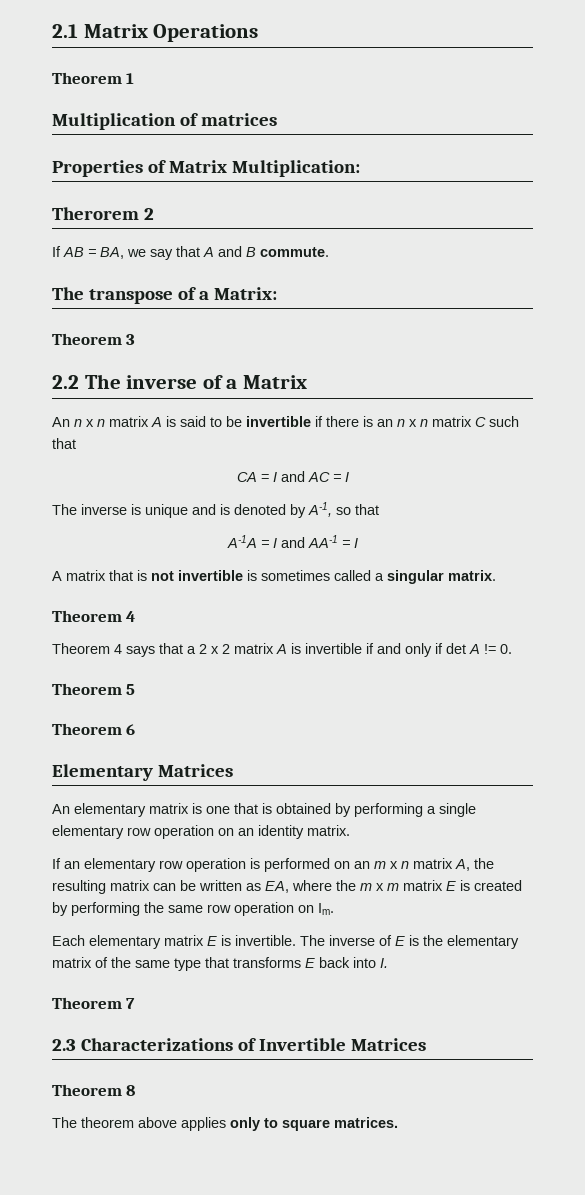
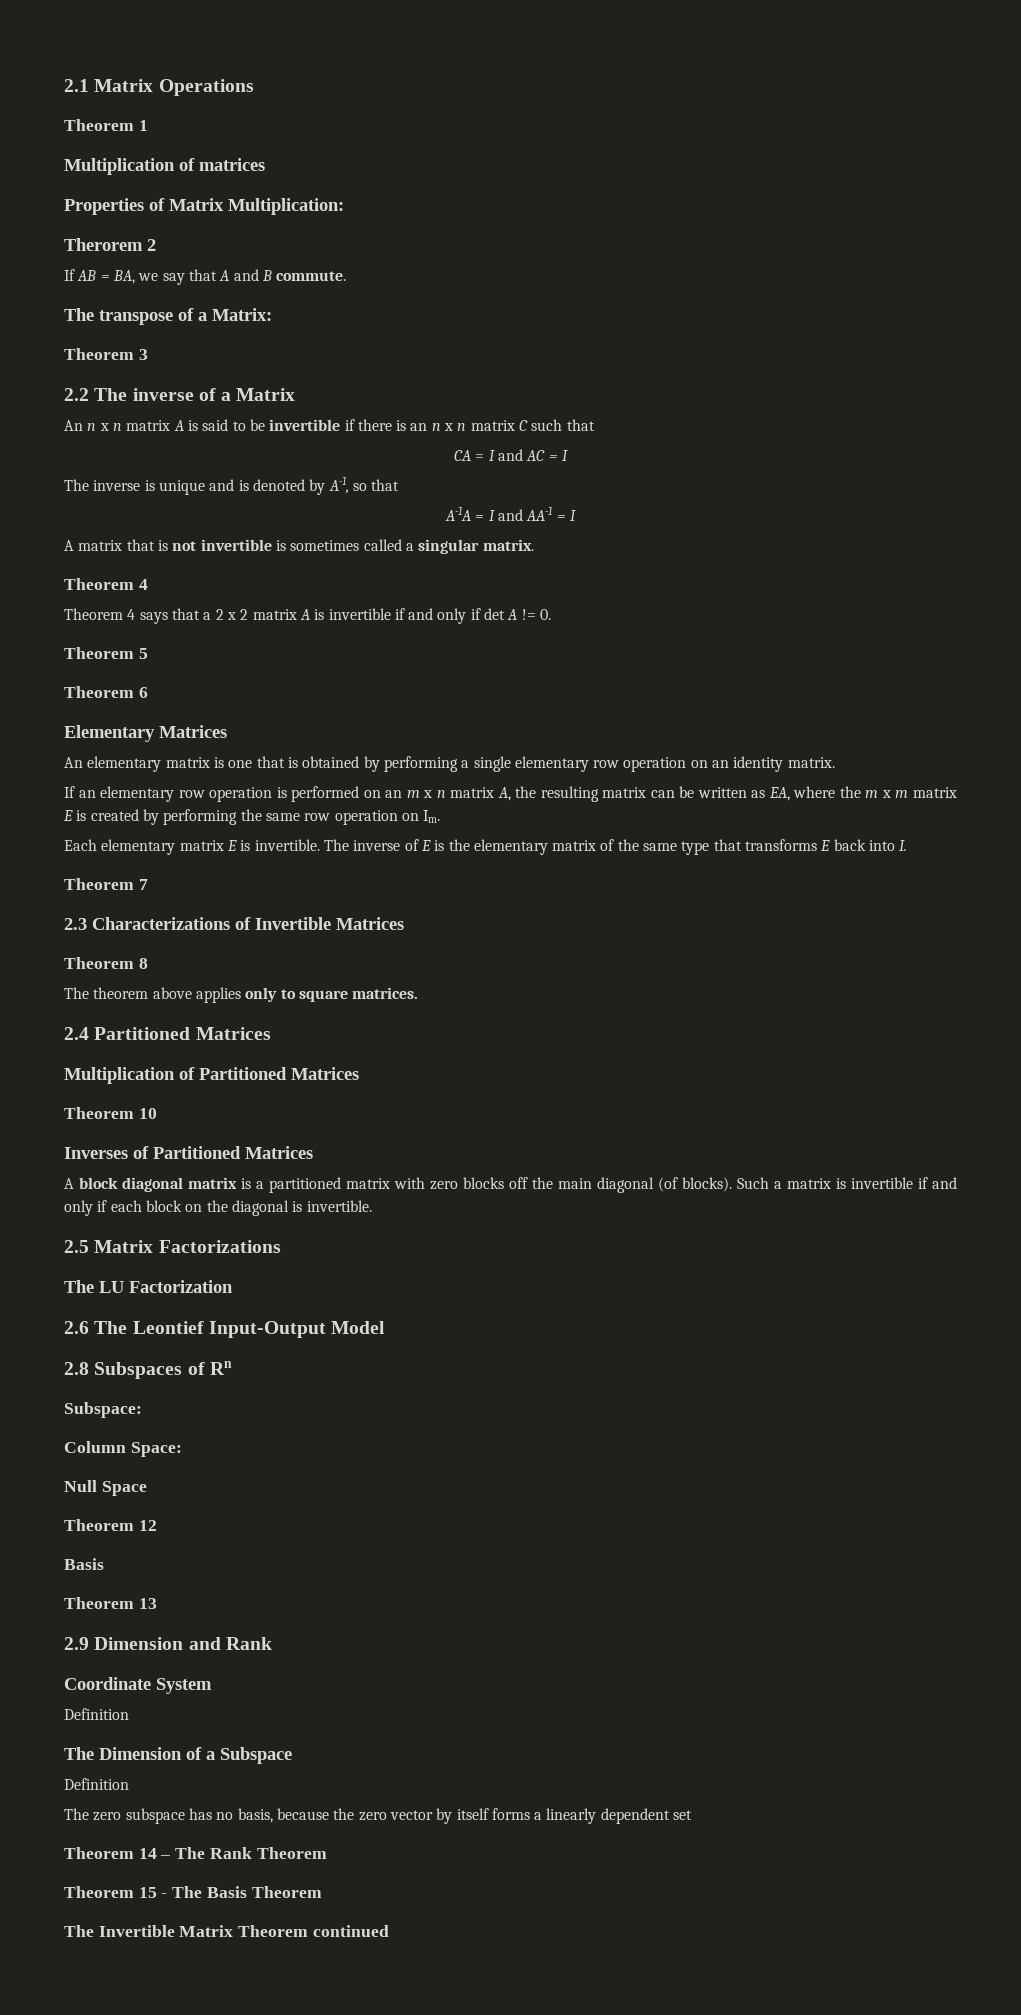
(398, 1122) none -> [64,1027,271,1040] [64,1067,359,1084] [64,1107,157,1119] [64,1146,313,1159] [64,1177,957,1193] [64,1200,372,1216] [64,1240,281,1253] [64,1280,233,1293] [64,1321,386,1338] [64,1361,232,1379] [64,1402,142,1418] [64,1441,182,1457] [64,1480,147,1496] [64,1519,157,1531] [64,1558,104,1570] [64,1597,157,1609] [64,1637,272,1650] [64,1677,212,1694] [64,1708,129,1720] [64,1747,292,1764] [64,1778,129,1790] [64,1808,693,1824] [64,1847,327,1859] [64,1886,322,1898] [64,1925,389,1937] // 2.4 Partitioned Matrices // Multiplication of Partitioned Matrices // Theorem 10 // Inverses of Partitioned Matrices // A block diagonal matrix is a partitioned matrix with zero blocks off the main diagonal (of blocks). Such a matrix is invertible if and only if each block on the diagonal is invertible. // 2.5 Matrix Factorizations // The LU Factorization // 2.6 The Leontief Input-Output Model // 2.8 Subspaces of Rn // Subspace: // Column Space: // Null Space // Theorem 12 // Basis // Theorem 13 // 2.9 Dimension and Rank // Coordinate System // Definition // The Dimension of a Subspace // Definition // The zero subspace has no basis, because the zero vector by itself forms a linearly dependent set // Theorem 14 – The Rank Theorem // Theorem 15 - The Basis Theorem // The Invertible Matrix Theorem continued

